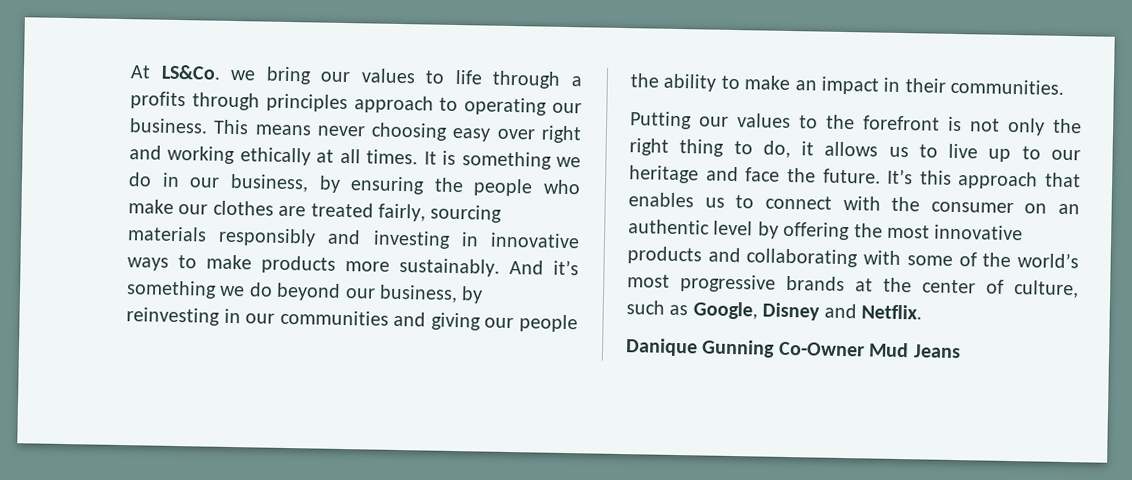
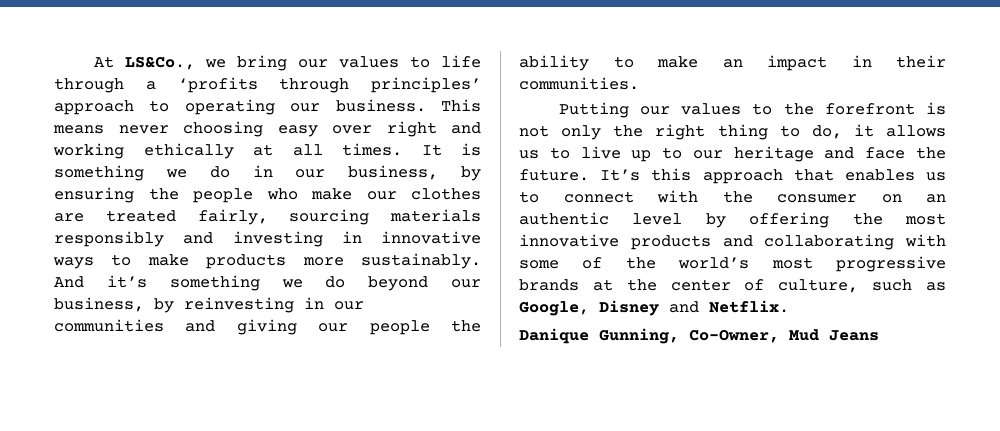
[160,64,221,80] LS&Co. -> [124,56,195,70] LS&Co.,
[130,91,348,113] profits through principles -> [177,77,481,93] ‘profits through principles’
[701,339,865,358] Gunning Co-Owner -> [599,328,779,344] Gunning, Co-Owner,

